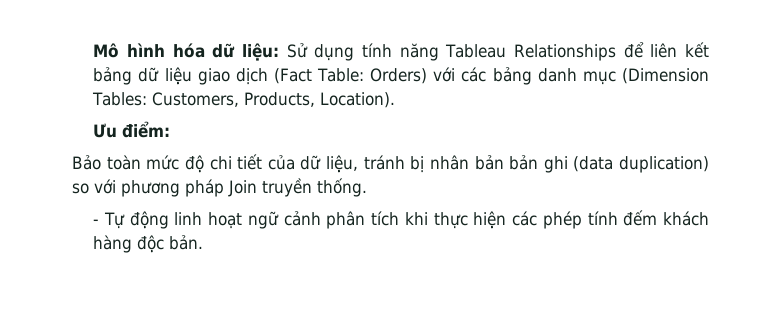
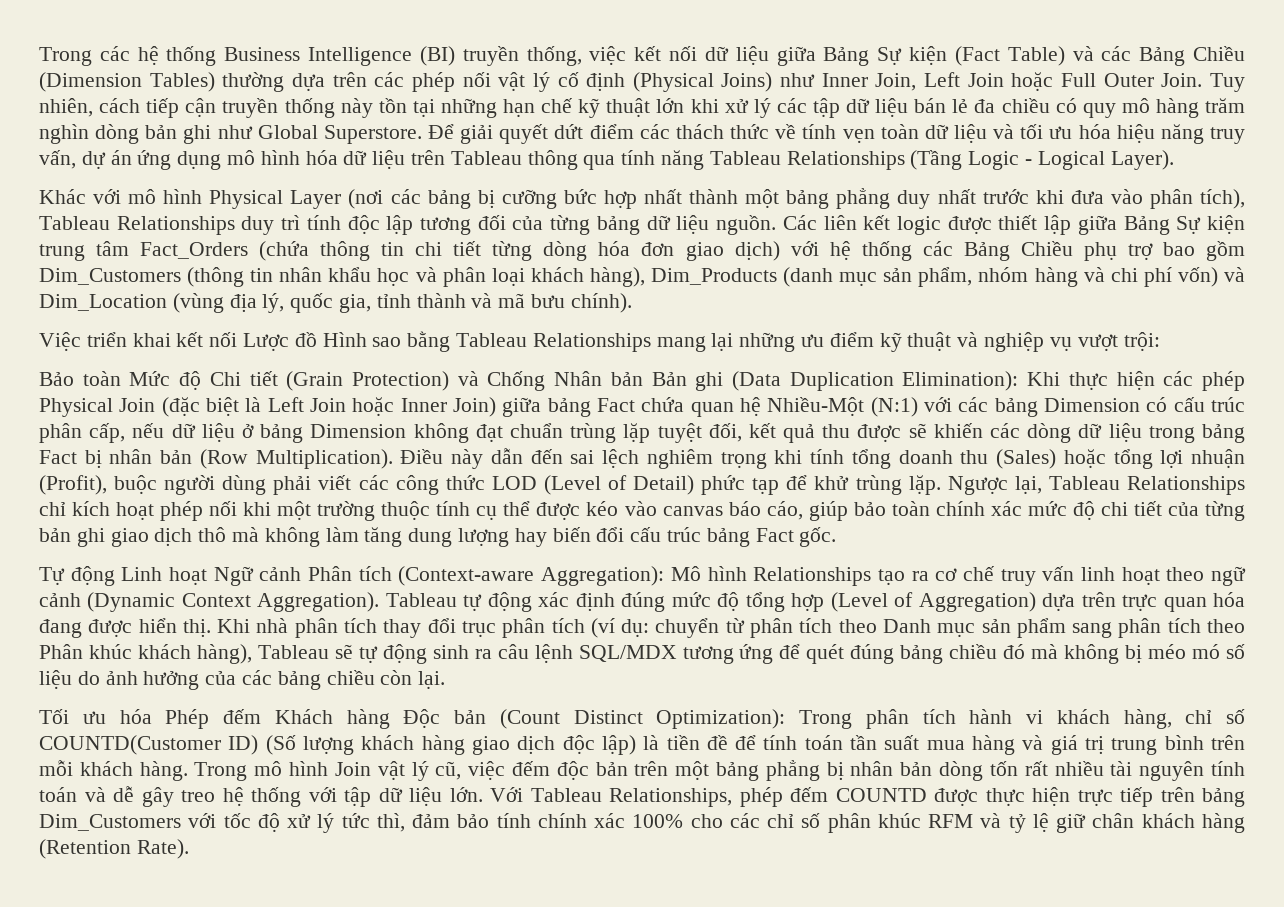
[93,42,710,61] [93,67,709,85] [92,92,396,108] [93,121,171,138] [72,155,141,170] Mô hình hóa dữ liệu: Sử dụng tính năng Tableau Relationships để liên kết bảng dữ liệu giao dịch (Fact Table: Orders) với các bảng danh mục (Dimension Tables: Customers, Products, Location). // Ưu điểm: // Bảo toàn -> [39,46,1246,66] [39,72,1246,92] [39,98,1245,118] [39,124,1246,144] [39,150,1174,170] [39,188,1245,209] [39,215,1246,235] [39,241,1245,261] [39,267,1245,287] [39,293,632,313] [39,331,1160,352] [39,371,1245,391] [39,397,1246,417] [39,423,1245,443] [39,448,1245,469] [39,475,1245,495] [39,501,1022,521] Trong các hệ thống Business Intelligence (BI) truyền thống, việc kết nối dữ liệu giữa Bảng Sự kiện (Fact Table) và các Bảng Chiều (Dimension Tables) thường dựa trên các phép nối vật lý cố định (Physical Joins) như Inner Join, Left Join hoặc Full Outer Join. Tuy nhiên, cách tiếp cận truyền thống này tồn tại những hạn chế kỹ thuật lớn khi xử lý các tập dữ liệu bán lẻ đa chiều có quy mô hàng trăm nghìn dòng bản ghi như Global Superstore. Để giải quyết dứt điểm các thách thức về tính vẹn toàn dữ liệu và tối ưu hóa hiệu năng truy vấn, dự án ứng dụng mô hình hóa dữ liệu trên Tableau thông qua tính năng Tableau Relationships (Tầng Logic - Logical Layer). // Khác với mô hình Physical Layer (nơi các bảng bị cưỡng bức hợp nhất thành một bảng phẳng duy nhất trước khi đưa vào phân tích), Tableau Relationships duy trì tính độc lập tương đối của từng bảng dữ liệu nguồn. Các liên kết logic được thiết lập giữa Bảng Sự kiện trung tâm Fact_Orders (chứa thông tin chi tiết từng dòng hóa đơn giao dịch) với hệ thống các Bảng Chiều phụ trợ bao gồm Dim_Customers (thông tin nhân khẩu học và phân loại khách hàng), Dim_Products (danh mục sản phẩm, nhóm hàng và chi phí vốn) và Dim_Location (vùng địa lý, quốc gia, tỉnh thành và mã bưu chính). // Việc triển khai kết nối Lược đồ Hình sao bằng Tableau Relationships mang lại những ưu điểm kỹ thuật và nghiệp vụ vượt trội: // Bảo toàn Mức độ Chi tiết (Grain Protection) và Chống Nhân bản Bản ghi (Data Duplication Elimination): Khi thực hiện các phép Physical Join (đặc biệt là Left Join hoặc Inner Join) giữa bảng Fact chứa quan hệ Nhiều-Một (N:1) với các bảng Dimension có cấu trúc phân cấp, nếu dữ liệu ở bảng Dimension không đạt chuẩn trùng lặp tuyệt đối, kết quả thu được sẽ khiến các dòng dữ liệu trong bảng Fact bị nhân bản (Row Multiplication). Điều này dẫn đến sai lệch nghiêm trọng khi tính tổng doanh thu (Sales) hoặc tổng lợi nhuận (Profit), buộc người dùng phải viết các công thức LOD (Level of Detail) phức tạp để khử trùng lặp. Ngược lại, Tableau Relationships chỉ kích hoạt phép nối khi một trường thuộc tính cụ thể được kéo vào canvas báo cáo, giúp bảo toàn chính xác
[300,155,709,173] [72,178,367,197] [93,210,709,229] [93,235,204,253] dữ liệu, tránh bị nhân bản bản ghi (data duplication) so với phương pháp Join truyền thống. // - Tự động linh hoạt ngữ cảnh phân tích khi thực hiện các phép tính đếm khách hàng độc bản. -> [1205,501,1245,521] [39,527,837,547] [39,566,1246,586] [39,592,1245,612] [39,618,1246,638] [39,644,1246,664] [39,670,446,690] [39,709,1245,729] [39,735,1246,755] [39,760,1245,781] [39,786,1245,807] [39,813,1245,833] [39,839,189,859] từng bản ghi giao dịch thô mà không làm tăng dung lượng hay biến đổi cấu trúc bảng Fact gốc. // Tự động Linh hoạt Ngữ cảnh Phân tích (Context-aware Aggregation): Mô hình Relationships tạo ra cơ chế truy vấn linh hoạt theo ngữ cảnh (Dynamic Context Aggregation). Tableau tự động xác định đúng mức độ tổng hợp (Level of Aggregation) dựa trên trực quan hóa đang được hiển thị. Khi nhà phân tích thay đổi trục phân tích (ví dụ: chuyển từ phân tích theo Danh mục sản phẩm sang phân tích theo Phân khúc khách hàng), Tableau sẽ tự động sinh ra câu lệnh SQL/MDX tương ứng để quét đúng bảng chiều đó mà không bị méo mó số liệu do ảnh hưởng của các bảng chiều còn lại. // Tối ưu hóa Phép đếm Khách hàng Độc bản (Count Distinct Optimization): Trong phân tích hành vi khách hàng, chỉ số COUNTD(Customer ID) (Số lượng khách hàng giao dịch độc lập) là tiền đề để tính toán tần suất mua hàng và giá trị trung bình trên mỗi khách hàng. Trong mô hình Join vật lý cũ, việc đếm độc bản trên một bảng phẳng bị nhân bản dòng tốn rất nhiều tài nguyên tính toán và dễ gây treo hệ thống với tập dữ liệu lớn. Với Tableau Relationships, phép đếm COUNTD được thực hiện trực tiếp trên bảng Dim_Customers với tốc độ xử lý tức thì, đảm bảo tính chính xác 100% cho các chỉ số phân khúc RFM và tỷ lệ giữ chân khách hàng (Retention Rate).

